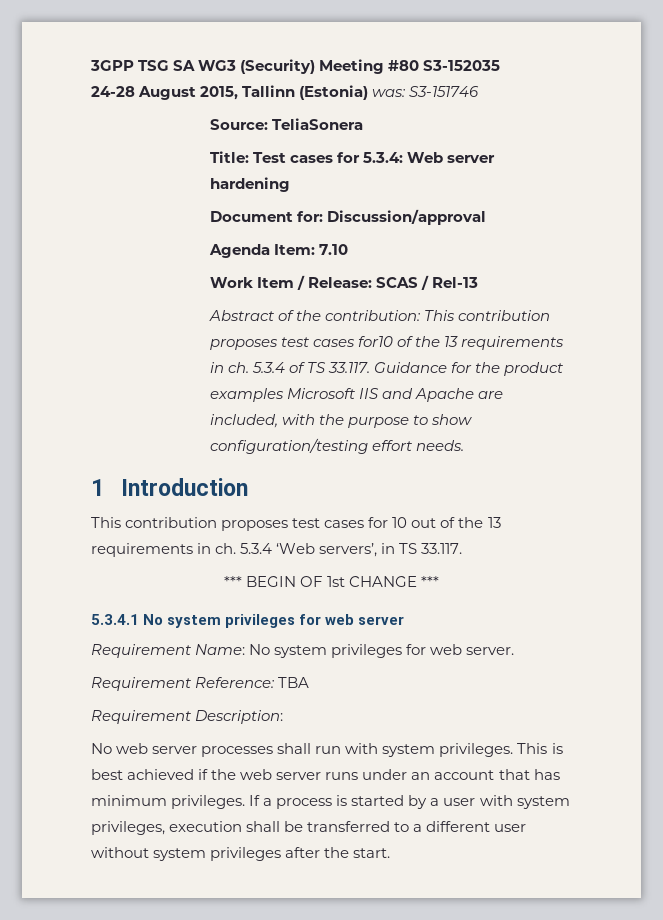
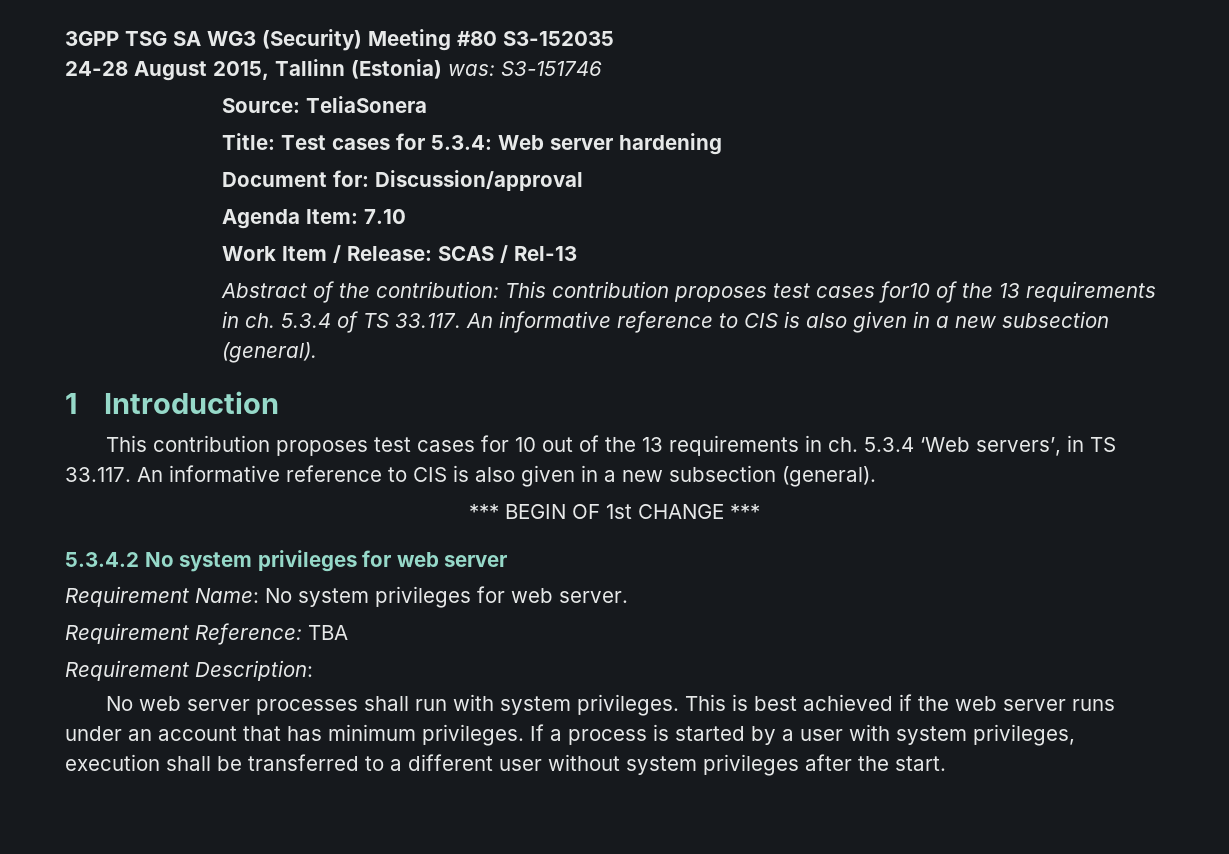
[373,362,564,376] [209,388,503,402] [209,414,472,428] [209,438,464,454] Guidance for the product examples Microsoft IIS and Apache are included, with the purpose to show configuration/testing effort needs. -> [465,311,1109,333] [221,342,317,363] An informative reference to CIS is also given in a new subsection (general).
(463, 548) none -> [137,465,876,487] An informative reference to CIS is also given in a new subsection (general).
[91,614,139,625] 5.3.4.1 -> [65,552,139,567] 5.3.4.2

